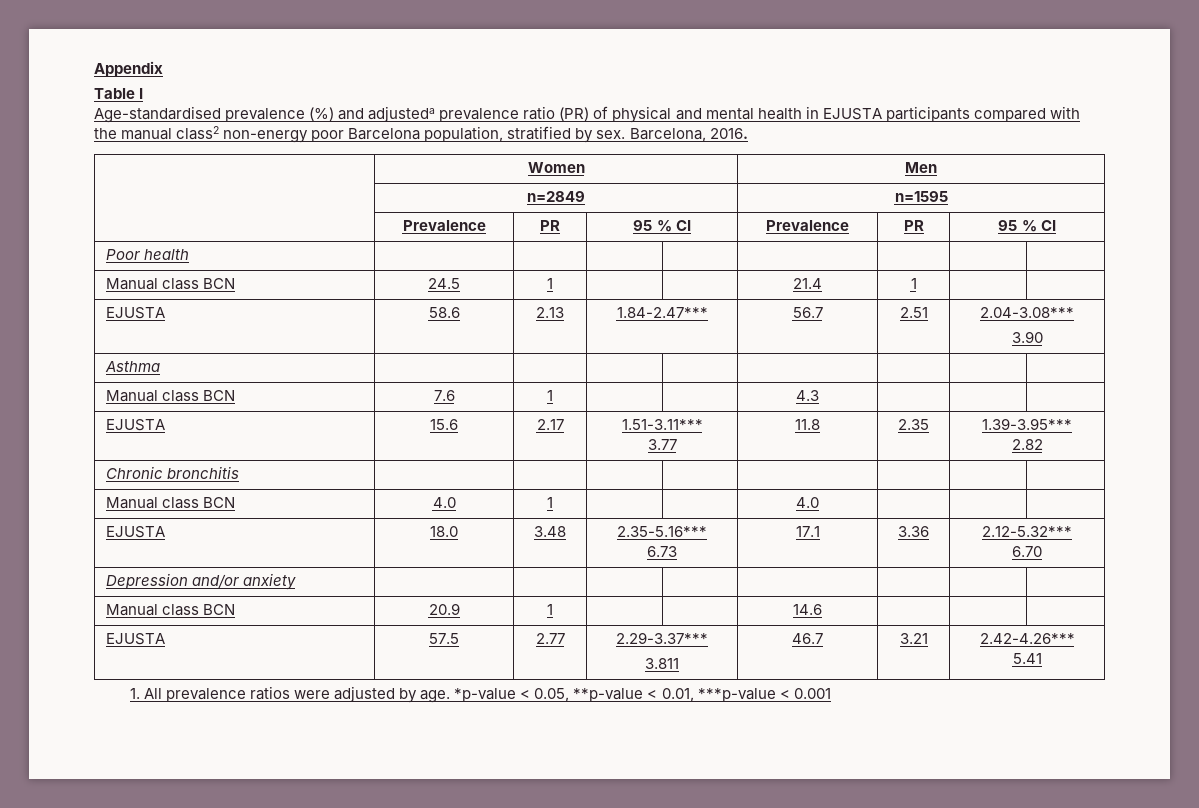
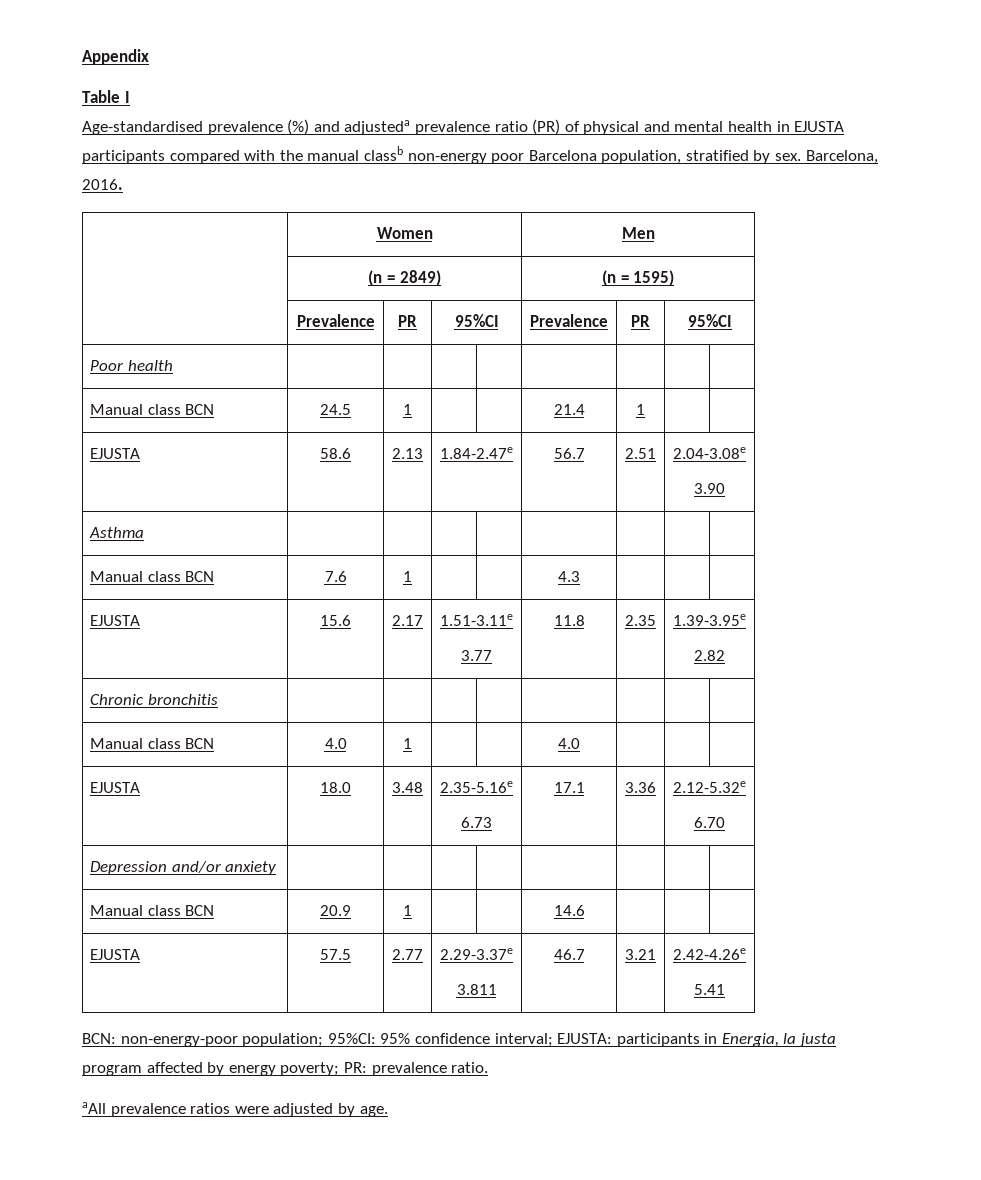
[176,126,220,140] class2 -> [363,146,403,161] classb
[527,191,585,202] [894,191,948,202] [402,220,486,231] [540,220,560,231] [633,220,691,232] [766,220,849,231] [903,220,924,231] [998,220,1056,232] n=2849 | n=1595 // | Prevalence | PR | 95 % CI | Prevalence | PR | 95 % CI -> [368,270,441,286] [601,270,675,286] [296,314,375,327] [398,315,417,327] [454,314,499,327] [530,314,608,327] [631,315,650,327] [687,314,732,327] (n = 2849) | (n = 1595) // | Prevalence | PR | 95%CI | Prevalence | PR | 95%CI
[616,307,708,318] 1.84-2.47*** -> [440,447,513,459] 1.84-2.47e
[980,307,1074,318] 2.04-3.08*** -> [673,447,746,459] 2.04-3.08e
[621,419,703,430] 1.51-3.11*** -> [440,614,513,626] 1.51-3.11e
[982,418,1072,430] 1.39-3.95*** -> [673,614,746,626] 1.39-3.95e
[617,526,707,537] 2.35-5.16*** -> [440,781,513,793] 2.35-5.16e
[982,526,1072,537] 2.12-5.32*** -> [673,781,746,793] 2.12-5.32e
[616,632,708,644] 2.29-3.37*** -> [440,948,513,960] 2.29-3.37e
[979,633,1075,644] 2.42-4.26*** -> [673,948,746,960] 2.42-4.26e
[129,688,162,699] 1. All -> [82,1033,837,1047] [82,1062,489,1076] [82,1102,106,1114] BCN: non-energy-poor population; 95%CI: 95% confidence interval; EJUSTA: participants in Energia, la justa program affected by energy poverty; PR: prevalence ratio. // aAll
[454,688,831,702] *p-value < 0.05, **p-value < 0.01, ***p-value < 0.001 -> (388, 1111) none

